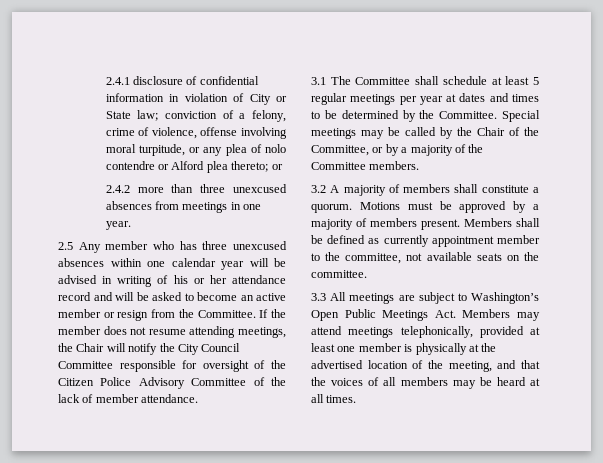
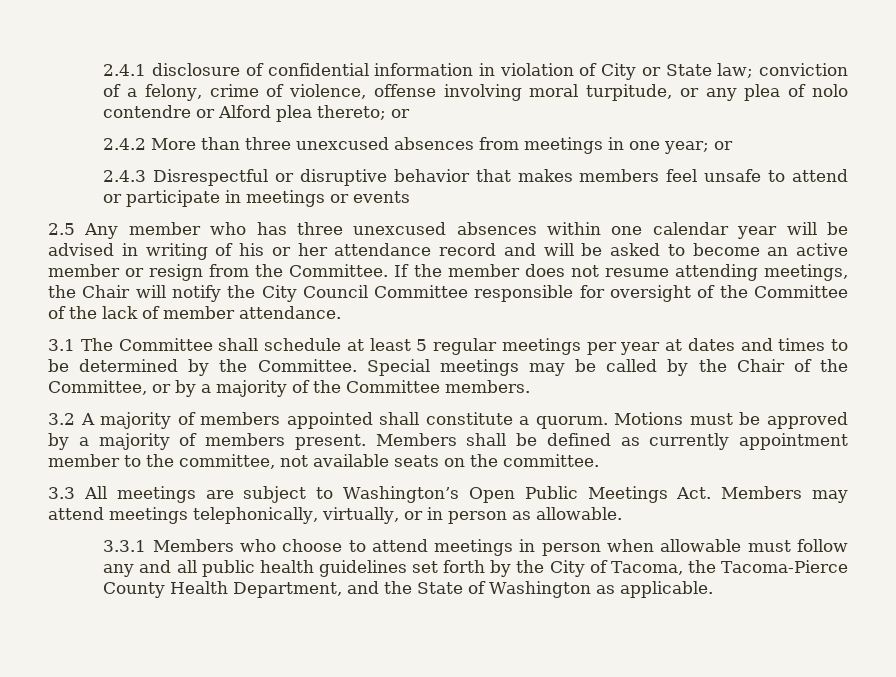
[137,187,164,193] more -> [151,138,197,150] More
[105,221,131,230] year. -> [664,141,734,154] [103,169,848,186] [103,190,411,207] year; or // 2.4.3 Disrespectful or disruptive behavior that makes members feel unsafe to attend or participate in meetings or events
[58,377,185,389] Citizen Police Advisory -> (748, 291) none
(451, 188) none -> [286,412,373,429] appointed
[479,326,540,338] [311,343,497,355] [311,360,540,372] [311,377,540,389] [311,394,357,403] provided at least one member is physically at the advertised location of the meeting, and that the voices of all members may be heard at all times. -> [321,507,622,524] [103,539,848,556] [103,560,849,577] [103,581,714,598] virtually, or in person as allowable. // 3.3.1 Members who choose to attend meetings in person when allowable must follow any and all public health guidelines set forth by the City of Tacoma, the Tacoma-Pierce County Health Department, and the State of Washington as applicable.

